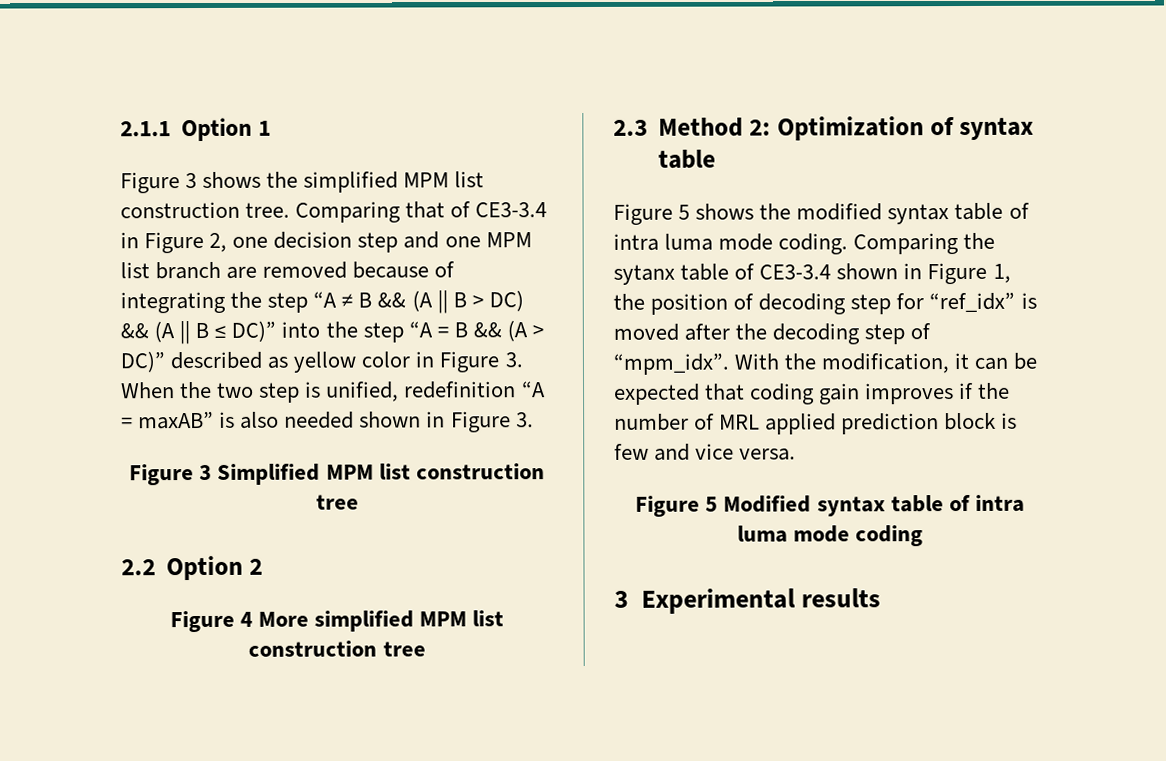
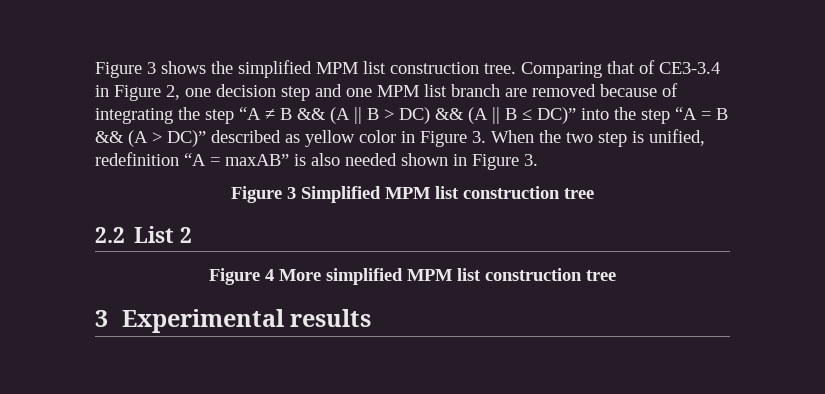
[120,117,271,142] 2.1.1 Option 1 // -> (95, 70) none
[166,555,244,581] Option -> [134,226,175,243] List
[613,116,1035,141] [658,149,717,169] [613,202,1030,225] [613,232,996,255] [613,262,1011,285] [613,292,1037,315] [613,323,932,345] [613,352,1038,375] [614,382,1011,405] [614,412,1018,435] [614,443,797,461] [635,494,1025,517] [736,525,924,547] // 2.3 Method 2: Optimization of syntax table // Figure 5 shows the modified syntax table of intra luma mode coding. Comparing the sytanx table of CE3-3.4 shown in Figure 1, the position of decoding step for “ref_idx” is moved after the decoding step of “mpm_idx”. With the modification, it can be expected that coding gain improves if the number of MRL applied prediction block is few and vice versa. // Figure 5 Modified syntax table of intra luma mode coding -> (616, 275) none

